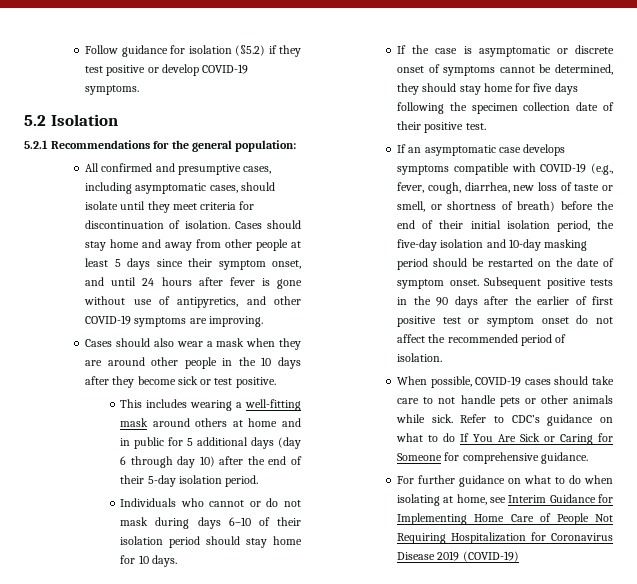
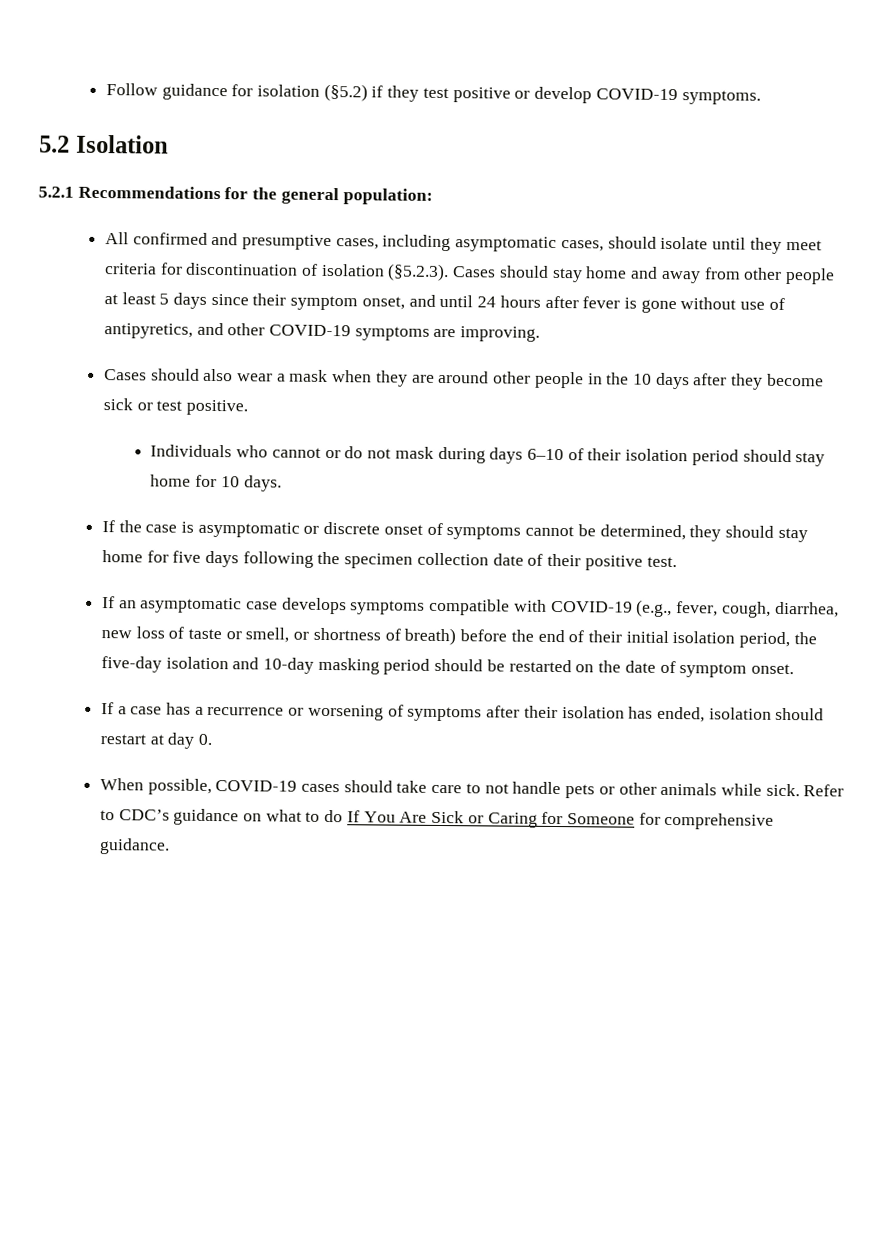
[184,220,230,229] isolation. -> [320,263,450,282] isolation (§5.2.3).
[120,399,301,411] [120,418,301,427] [120,437,301,449] [120,456,303,468] [120,475,259,487] // This includes wearing a well-fitting mask around others at home and in public for 5 additional days (day 6 through day 10) after the end of their 5-day isolation period. -> (249, 407) none
[484,277,613,289] [397,296,613,308] [397,315,613,327] [397,334,567,346] [397,353,443,362] Subsequent positive tests in the 90 days after the earlier of first positive test or symptom onset do not affect the recommended period of isolation. -> [100,702,825,723] [99,732,213,749] // If a case has a recurrence or worsening of symptoms after their isolation has ended, isolation should restart at day 0.
[397,475,614,487] [397,494,613,506] [397,513,613,525] [397,532,613,544] [397,551,519,562] // For further guidance on what to do when isolating at home, see Interim Guidance for Implementing Home Care of People Not Requiring Hospitalization for Coronavirus Disease 2019 (COVID-19) -> (170, 846) none

